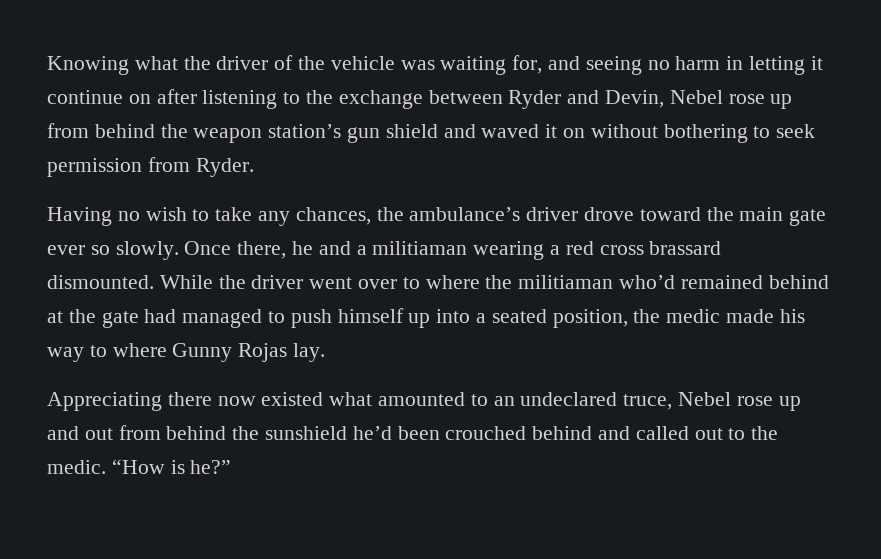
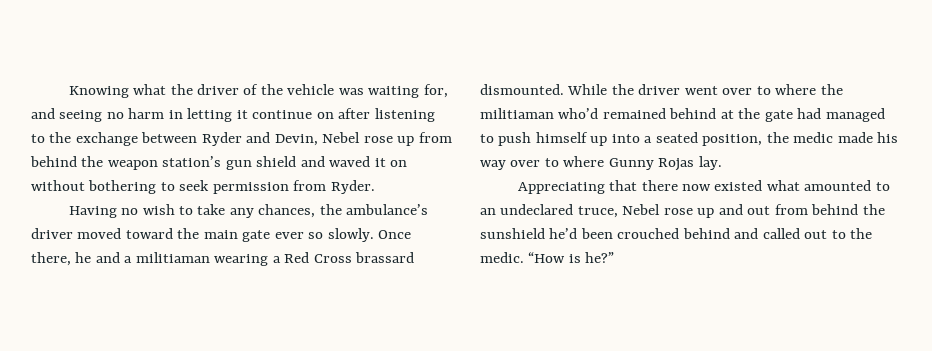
[584,207,635,221] drove -> [77,228,122,239] moved
[565,241,644,255] red cross -> [284,252,352,263] Red Cross
(84, 354) none -> [510,160,541,167] over
(162, 401) none -> [609,180,638,191] that

